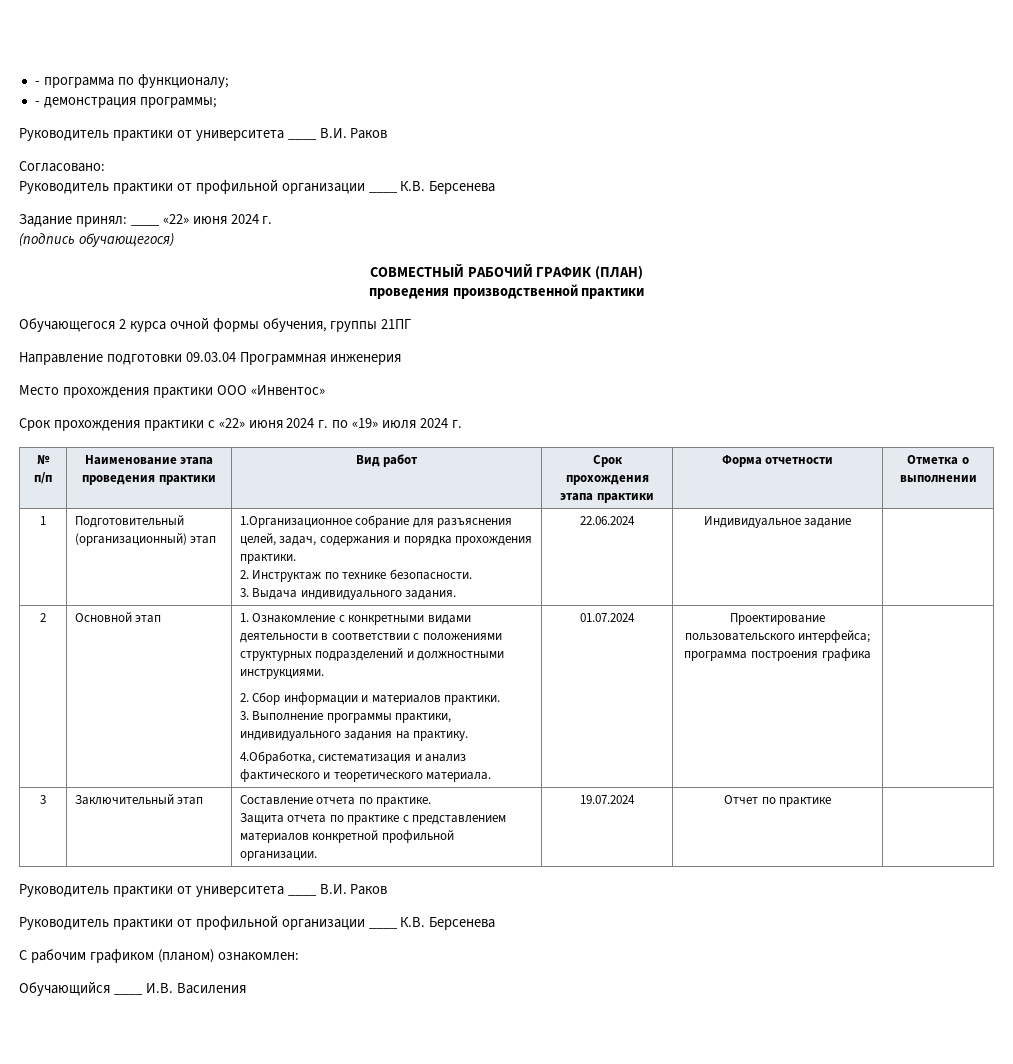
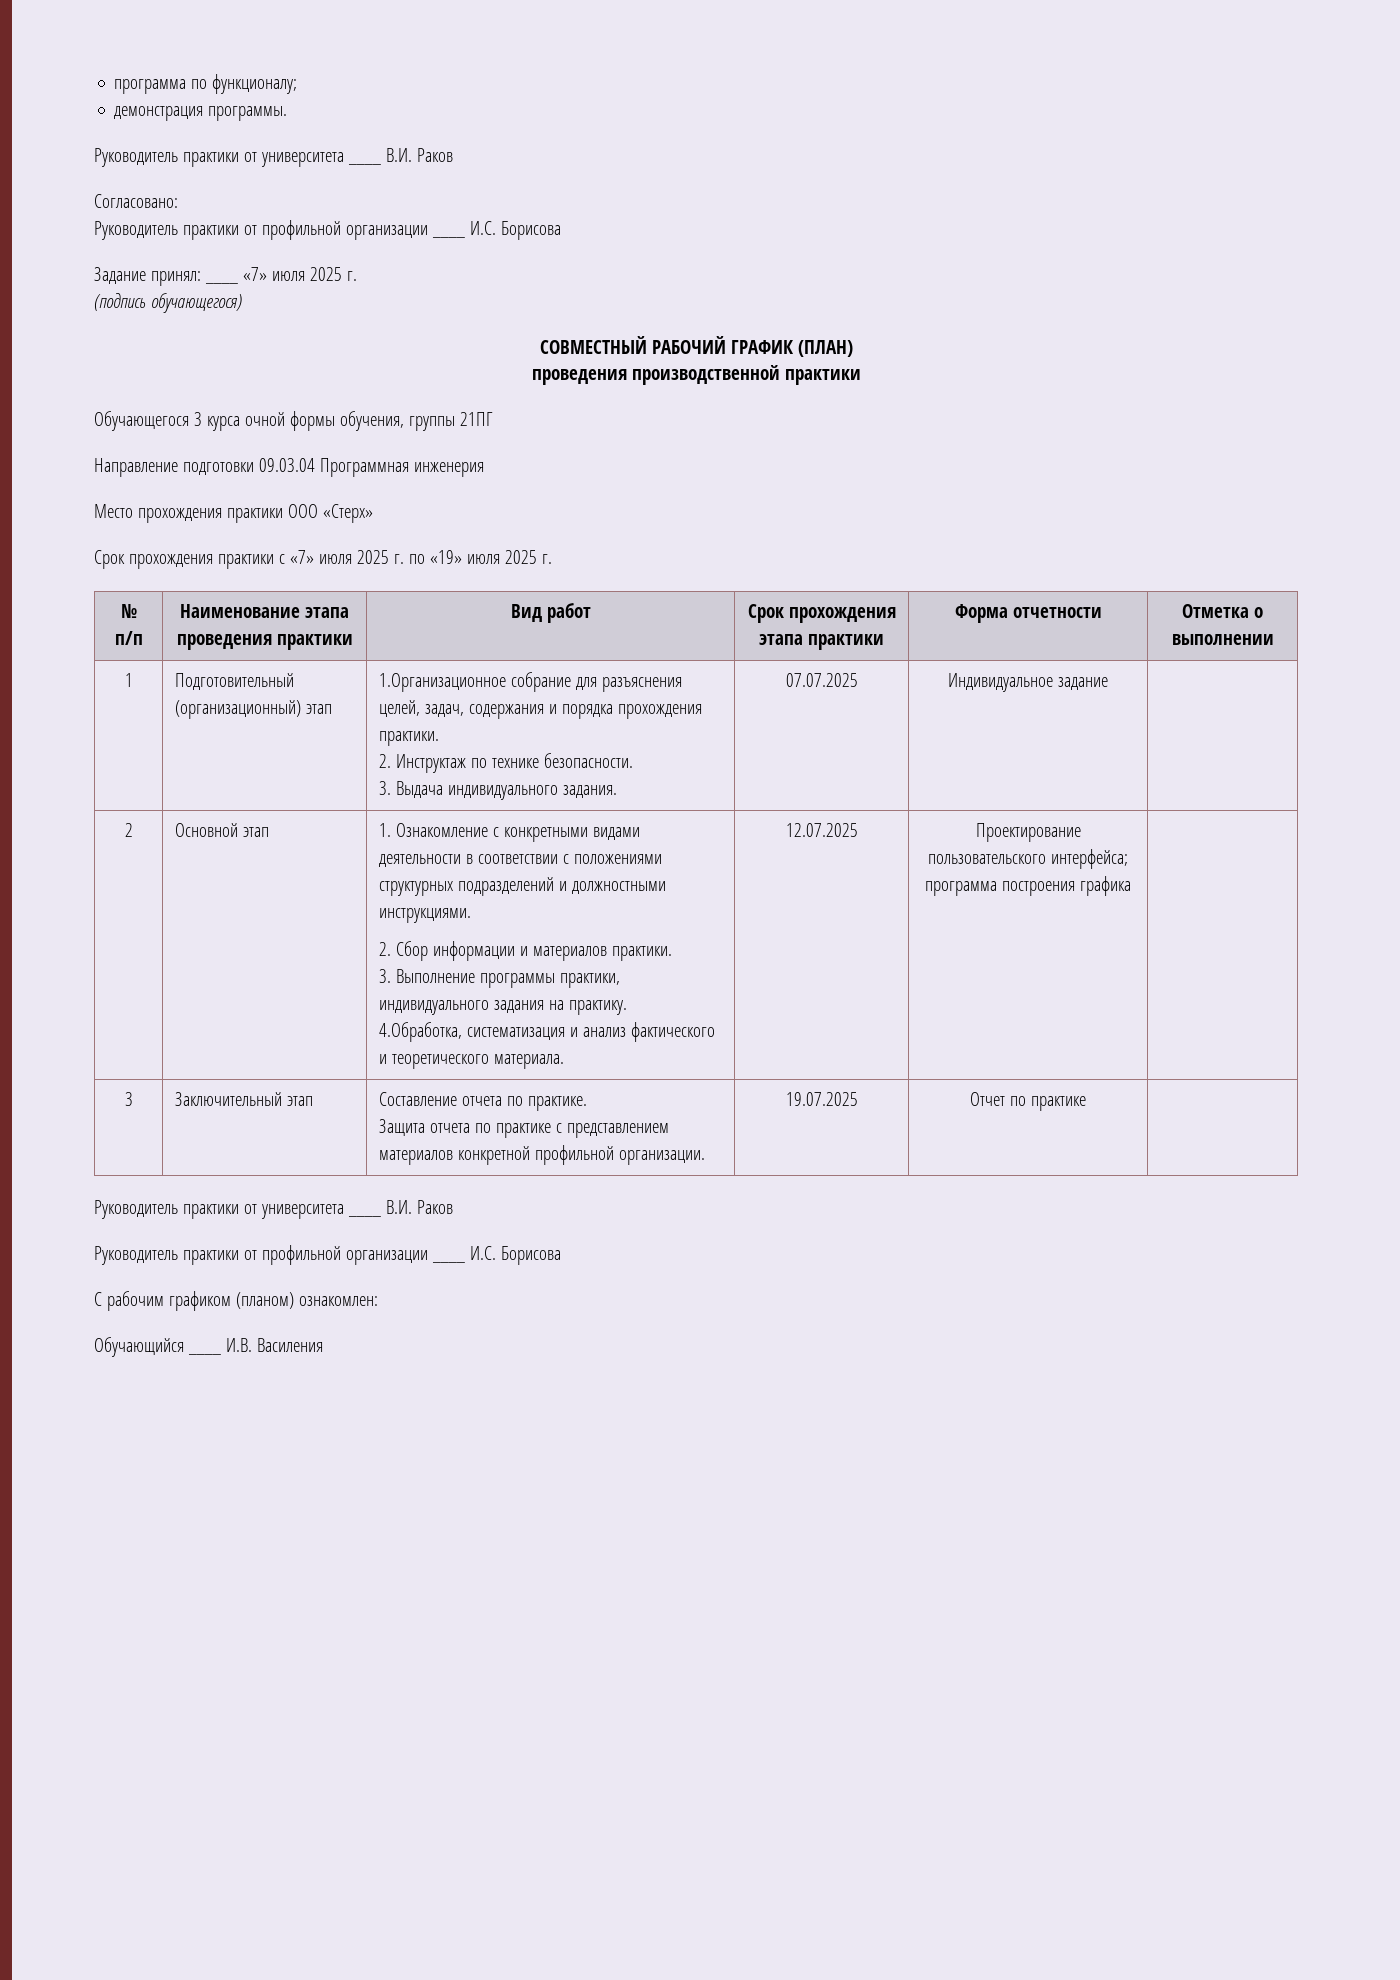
[34,81,40,85] - -> (114, 86) none
[34,97,217,108] - демонстрация программы; -> [114,106,288,121] демонстрация программы.
[400,181,496,194] К.В. Берсенева -> [469,221,561,240] И.С. Борисова
[162,214,259,225] «22» июня 2024 -> [242,267,342,281] «7» июля 2025
[118,319,126,329] 2 -> [193,412,202,426] 3
[250,385,325,395] «Инвентос» -> [322,504,373,523] «Стерх»
[218,418,315,429] «22» июня 2024 -> [289,550,389,564] «7» июля 2025
[420,418,449,428] 2024 -> [504,550,537,564] 2025
[580,516,635,525] 22.06.2024 -> [785,673,858,687] 07.07.2025
[580,613,635,622] 01.07.2024 -> [785,823,858,837] 12.07.2025
[580,795,635,804] 19.07.2024 -> [785,1092,858,1106] 19.07.2025
[400,917,496,930] К.В. Берсенева -> [469,1246,561,1265] И.С. Борисова

